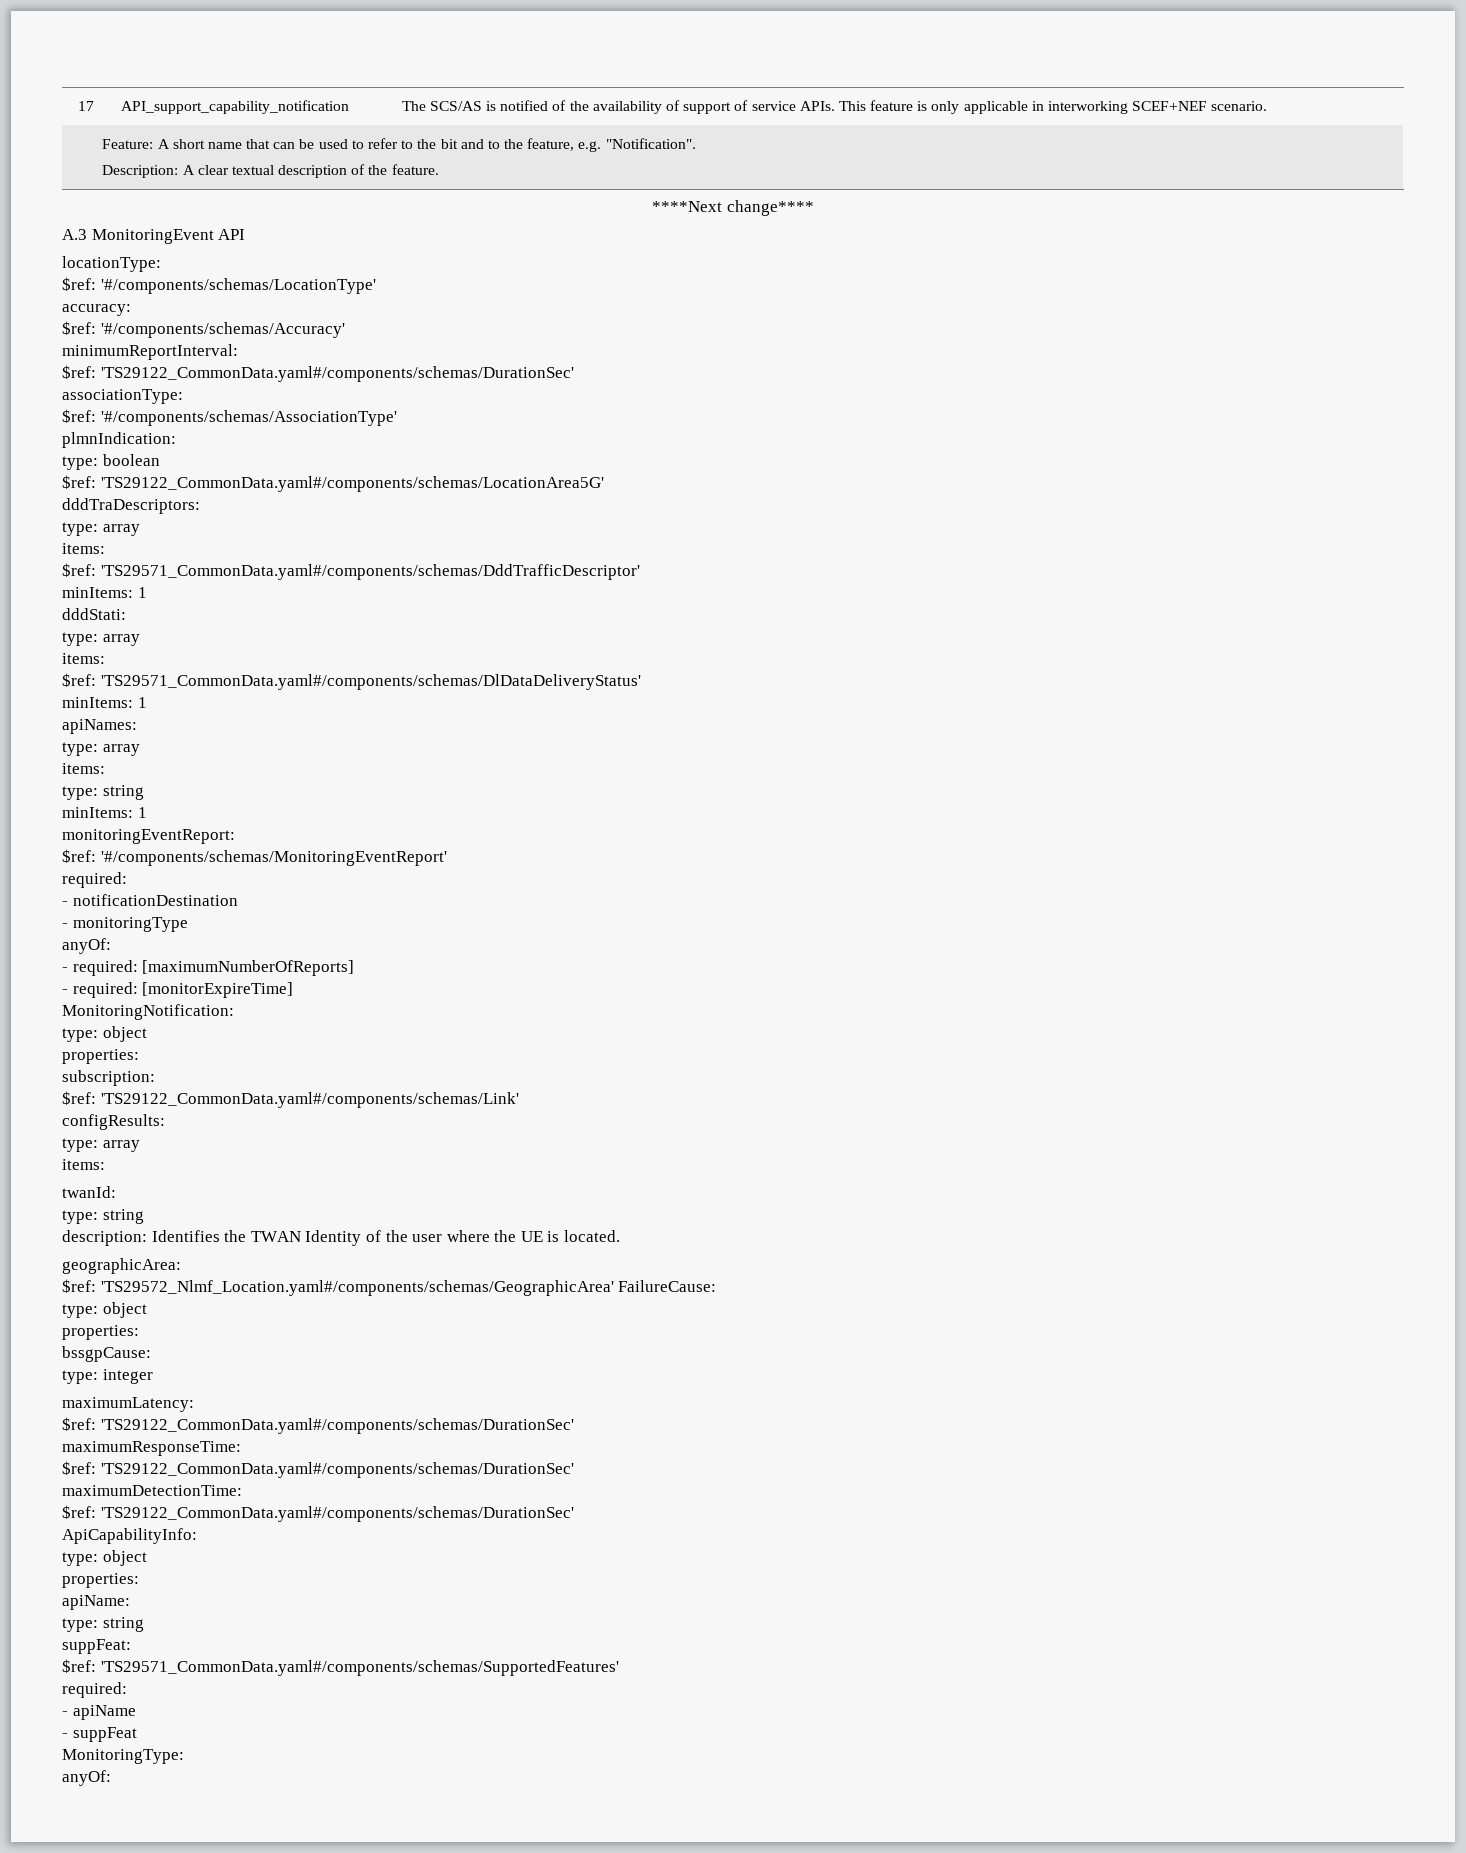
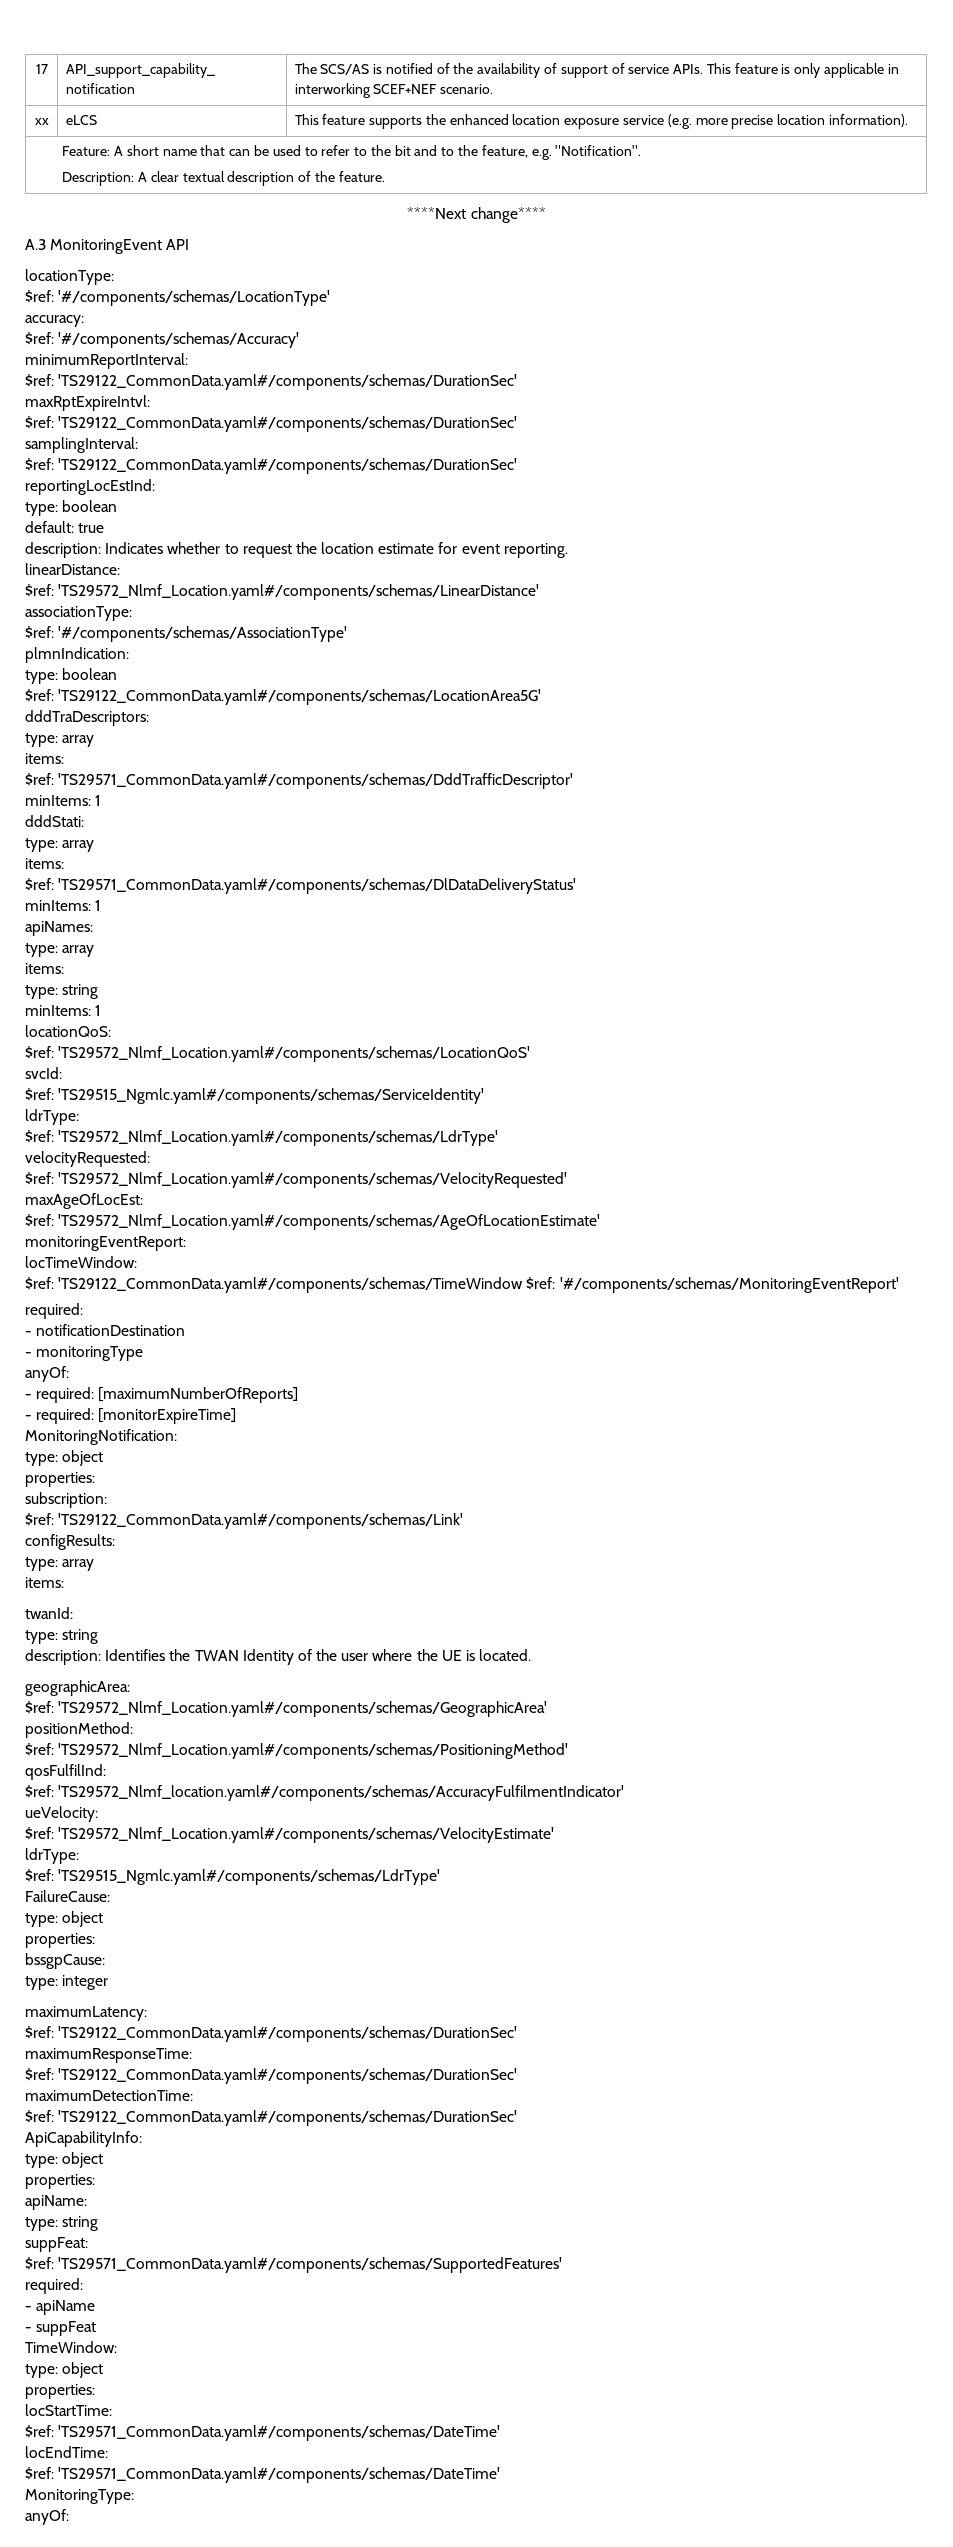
(1268, 106) none -> [34,118,49,125] [65,115,97,125] [294,114,908,129] // xx | eLCS | This feature supports the enhanced location exposure service (e.g. more precise location information).
(574, 374) none -> [25,395,150,411] [25,416,518,432] [25,437,138,453] [25,458,518,474] [25,479,155,495] [25,500,118,516] [25,521,105,533] [25,542,568,558] [25,563,120,575] [25,584,540,600] // maxRptExpireIntvl: // $ref: 'TS29122_CommonData.yaml#/components/schemas/DurationSec' // samplingInterval: // $ref: 'TS29122_CommonData.yaml#/components/schemas/DurationSec' // reportingLocEstInd: // type: boolean // default: true // description: Indicates whether to request the location estimate for event reporting. // linearDistance: // $ref: 'TS29572_Nlmf_Location.yaml#/components/schemas/LinearDistance'
[62,829,235,844] monitoringEventReport: // -> [25,1025,111,1037] [25,1046,531,1062] [25,1067,62,1079] [25,1088,485,1104] [25,1109,79,1125] [25,1130,499,1146] [25,1151,150,1167] [25,1172,568,1188] [25,1193,143,1209] [25,1214,601,1230] [25,1236,186,1251] [25,1256,137,1268] [25,1277,524,1293] locationQoS: // $ref: 'TS29572_Nlmf_Location.yaml#/components/schemas/LocationQoS' // svcId: // $ref: 'TS29515_Ngmlc.yaml#/components/schemas/ServiceIdentity' // ldrType: // $ref: 'TS29572_Nlmf_Location.yaml#/components/schemas/LdrType' // velocityRequested: // $ref: 'TS29572_Nlmf_Location.yaml#/components/schemas/VelocityRequested' // maxAgeOfLocEst: // $ref: 'TS29572_Nlmf_Location.yaml#/components/schemas/AgeOfLocationEstimate' // monitoringEventReport: // locTimeWindow: // $ref: 'TS29122_CommonData.yaml#/components/schemas/TimeWindow
(614, 1288) none -> [25,1722,133,1738] [25,1743,569,1759] [25,1764,106,1780] [25,1785,625,1801] [25,1806,98,1822] [25,1827,555,1843] [25,1848,79,1864] [25,1869,441,1885] // positionMethod: // $ref: 'TS29572_Nlmf_Location.yaml#/components/schemas/PositioningMethod' // qosFulfilInd: // $ref: 'TS29572_Nlmf_location.yaml#/components/schemas/AccuracyFulfilmentIndicator' // ueVelocity: // $ref: 'TS29572_Nlmf_Location.yaml#/components/schemas/VelocityEstimate' // ldrType: // $ref: 'TS29515_Ngmlc.yaml#/components/schemas/LdrType' //
(137, 1734) none -> [25,2341,117,2353] [25,2362,104,2378] [25,2384,95,2399] [25,2404,112,2416] [25,2425,501,2441] [25,2446,108,2458] [25,2467,501,2483] // TimeWindow: // type: object // properties: // locStartTime: // $ref: 'TS29571_CommonData.yaml#/components/schemas/DateTime' // locEndTime: // $ref: 'TS29571_CommonData.yaml#/components/schemas/DateTime'

